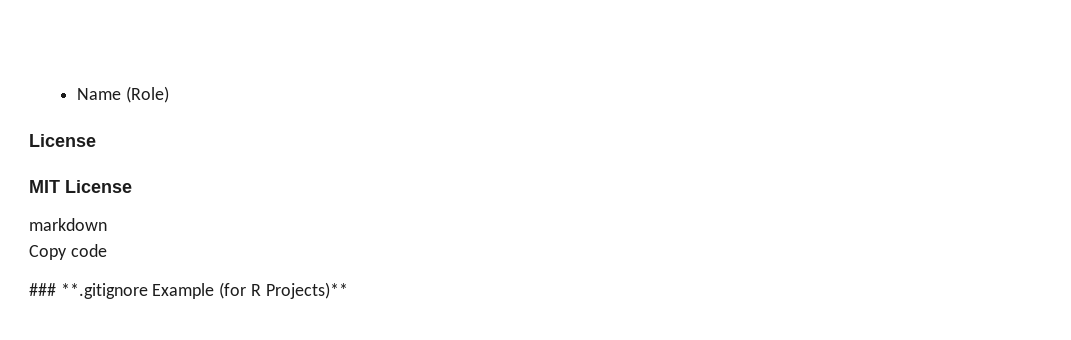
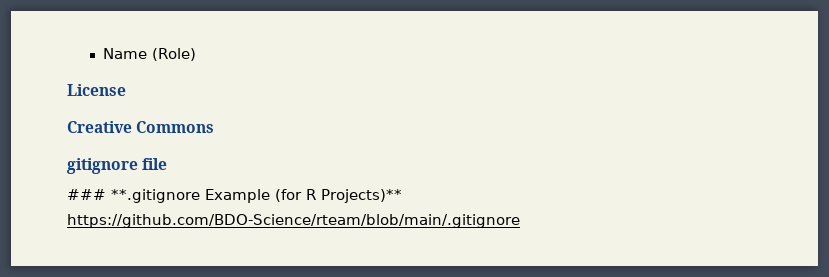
[29,180,132,193] [29,218,107,231] [29,244,107,260] MIT License // markdown // Copy code -> [67,121,215,133] [67,158,168,174] Creative Commons // gitignore file
(348, 290) none -> [67,214,520,228] // https://github.com/BDO-Science/rteam/blob/main/.gitignore

